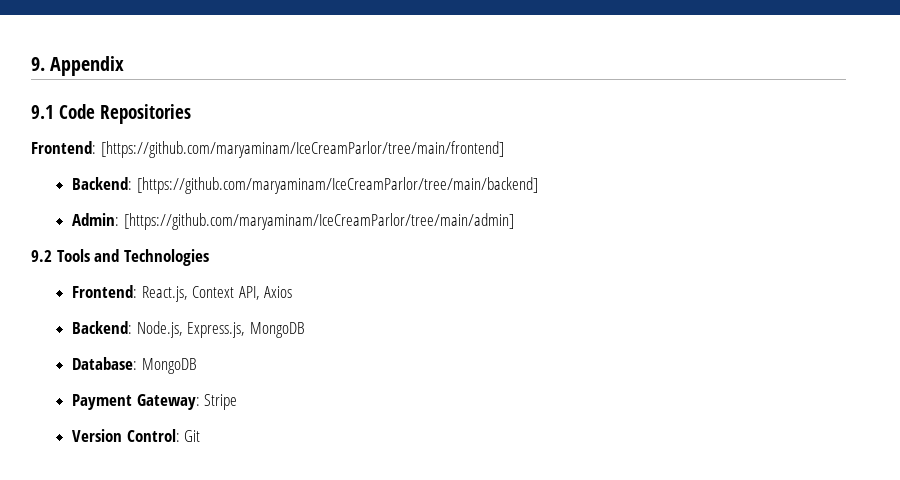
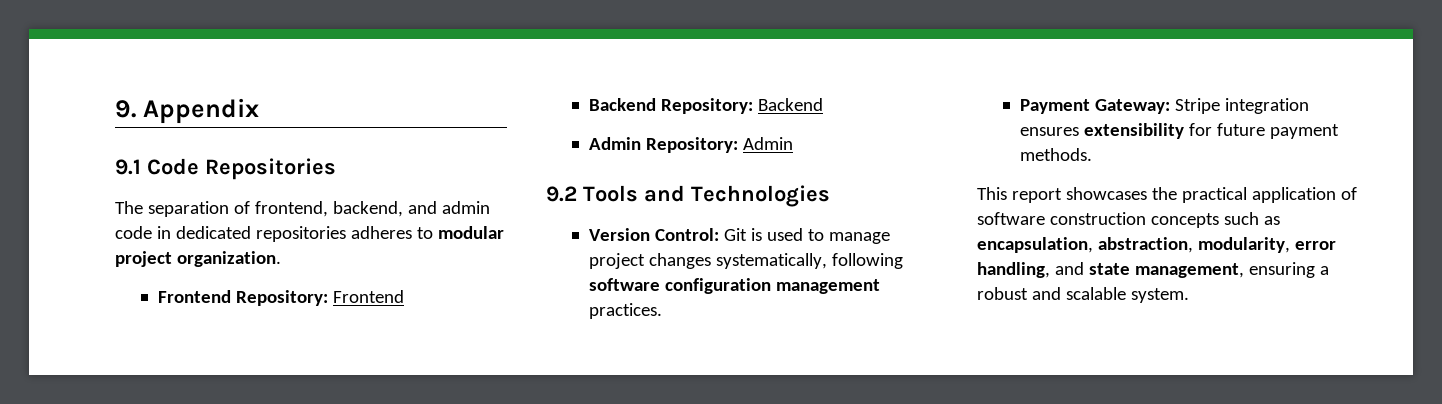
[31,141,504,158] [72,177,538,194] [72,213,514,230] [31,249,209,266] [72,285,293,302] [72,321,305,338] [72,357,197,374] [72,394,238,410] [72,429,201,442] Frontend: [https://github.com/maryaminam/IceCreamParlor/tree/main/frontend] // Backend: [https://github.com/maryaminam/IceCreamParlor/tree/main/backend] // Admin: [https://github.com/maryaminam/IceCreamParlor/tree/main/admin] // 9.2 Tools and Technologies // Frontend: React.js, Context API, Axios // Backend: Node.js, Express.js, MongoDB // Database: MongoDB // Payment Gateway: Stripe // Version Control: Git -> [115,201,490,217] [115,226,504,242] [115,251,281,267] [157,290,404,306] [588,98,823,114] [588,137,793,153] [546,185,830,207] [588,228,890,244] [588,253,903,269] [588,278,880,294] [588,303,662,319] [1019,98,1309,114] [1019,123,1339,139] [1019,148,1092,161] [977,187,1357,203] [977,212,1280,228] [977,237,1336,253] [977,262,1329,278] [977,287,1189,303] The separation of frontend, backend, and admin code in dedicated repositories adheres to modular project organization. // Frontend Repository: Frontend // Backend Repository: Backend // Admin Repository: Admin // 9.2 Tools and Technologies // Version Control: Git is used to manage project changes systematically, following software configuration management practices. // Payment Gateway: Stripe integration ensures extensibility for future payment methods. // This report showcases the practical application of software construction concepts such as encapsulation, abstraction, modularity, error handling, and state management, ensuring a robust and scalable system.

